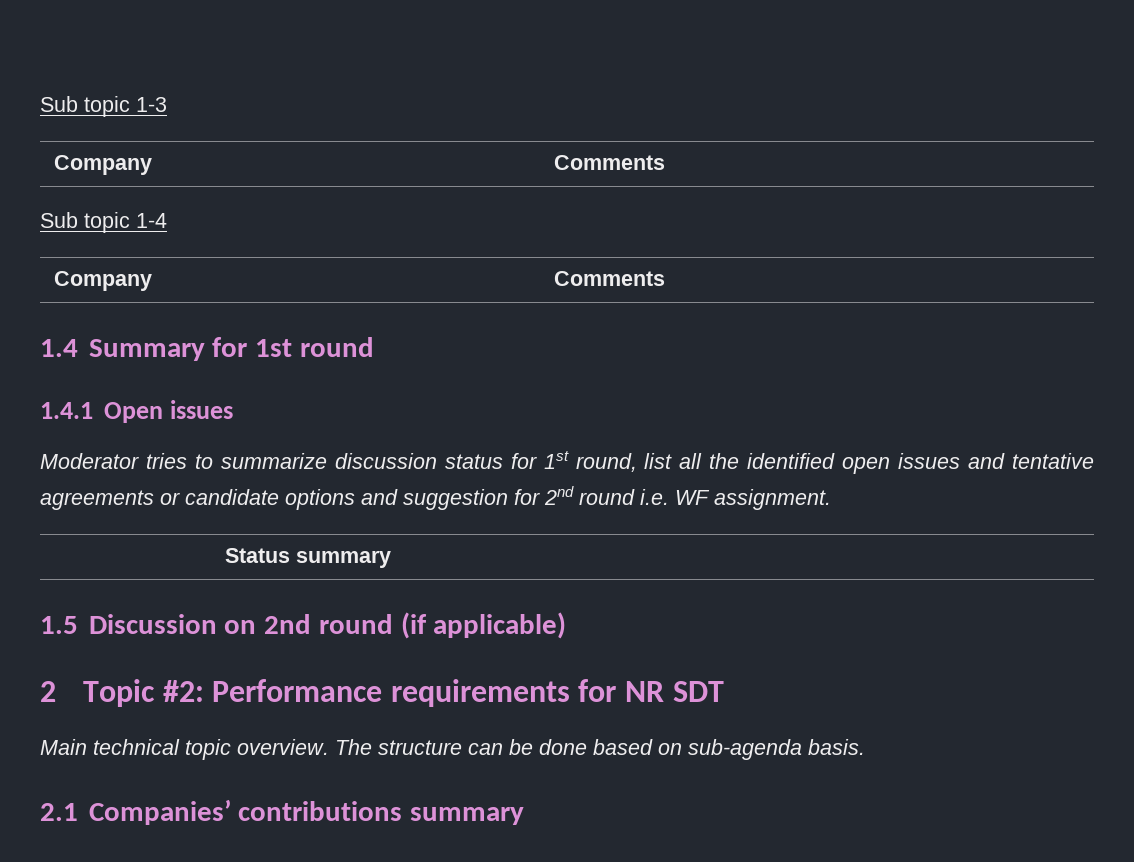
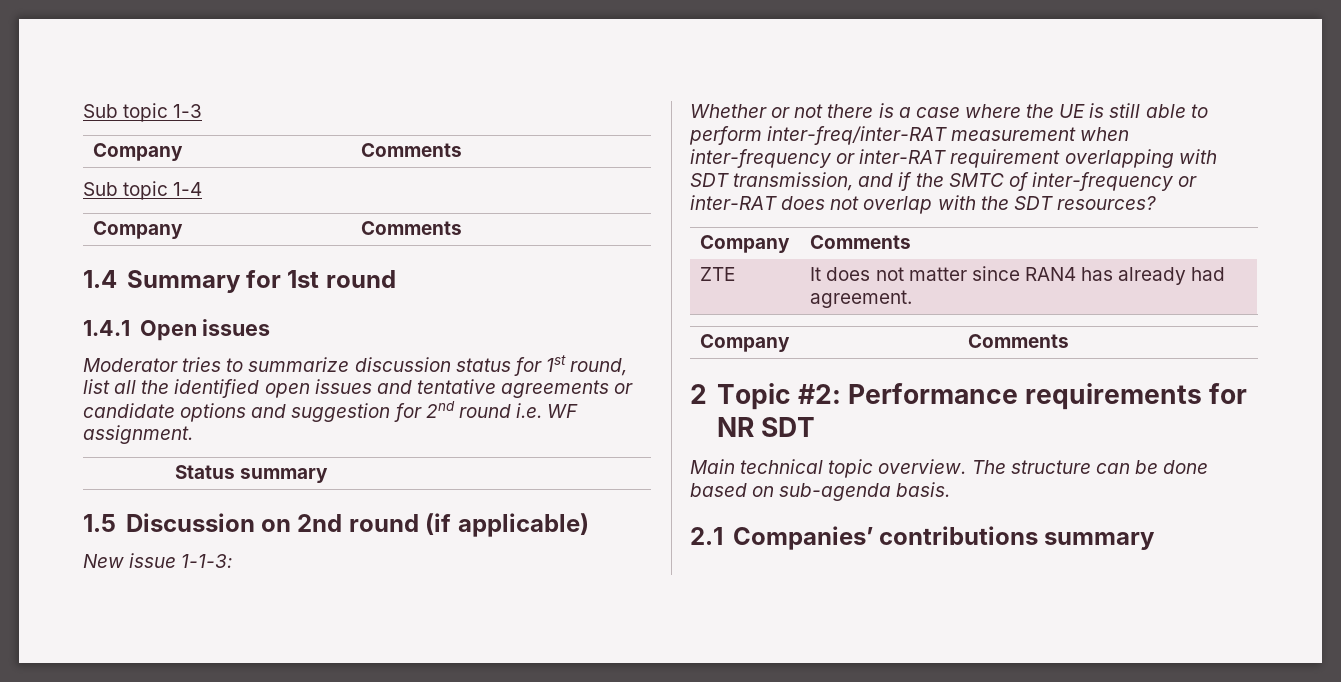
(567, 625) none -> [83,553,233,568] [690,103,1208,118] [689,126,1130,145] [690,149,1217,168] [690,172,1198,191] [690,195,1156,214] [700,235,791,253] [810,235,912,249] [700,267,736,281] [810,266,1226,285] [810,290,913,308] [700,334,791,352] [968,334,1070,348] // New issue 1-1-3: // Whether or not there is a case where the UE is still able to perform inter-freq/inter-RAT measurement when inter-frequency or inter-RAT requirement overlapping with SDT transmission, and if the SMTC of inter-frequency or inter-RAT does not overlap with the SDT resources? // Company | Comments // ZTE | It does not matter since RAN4 has already had agreement. // Company | Comments

